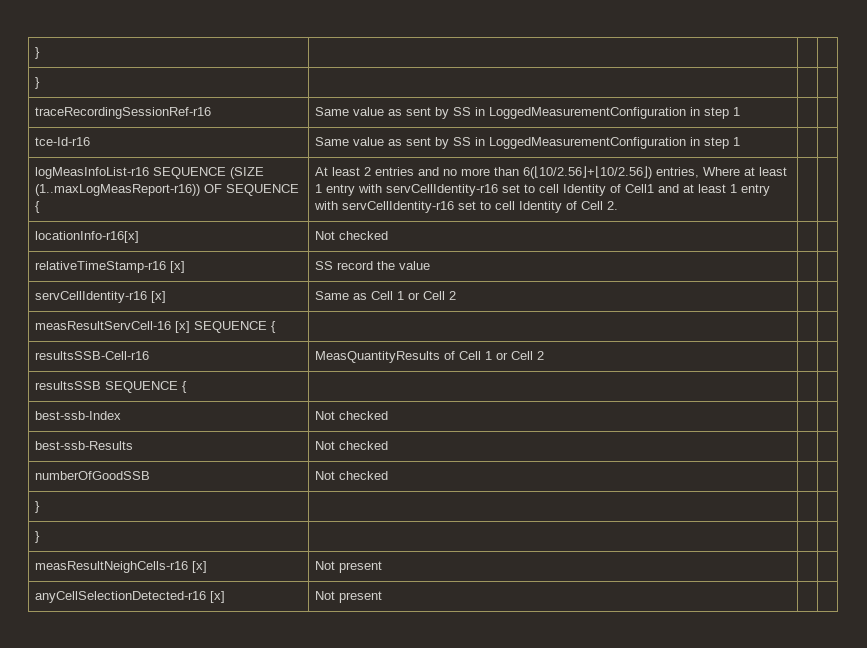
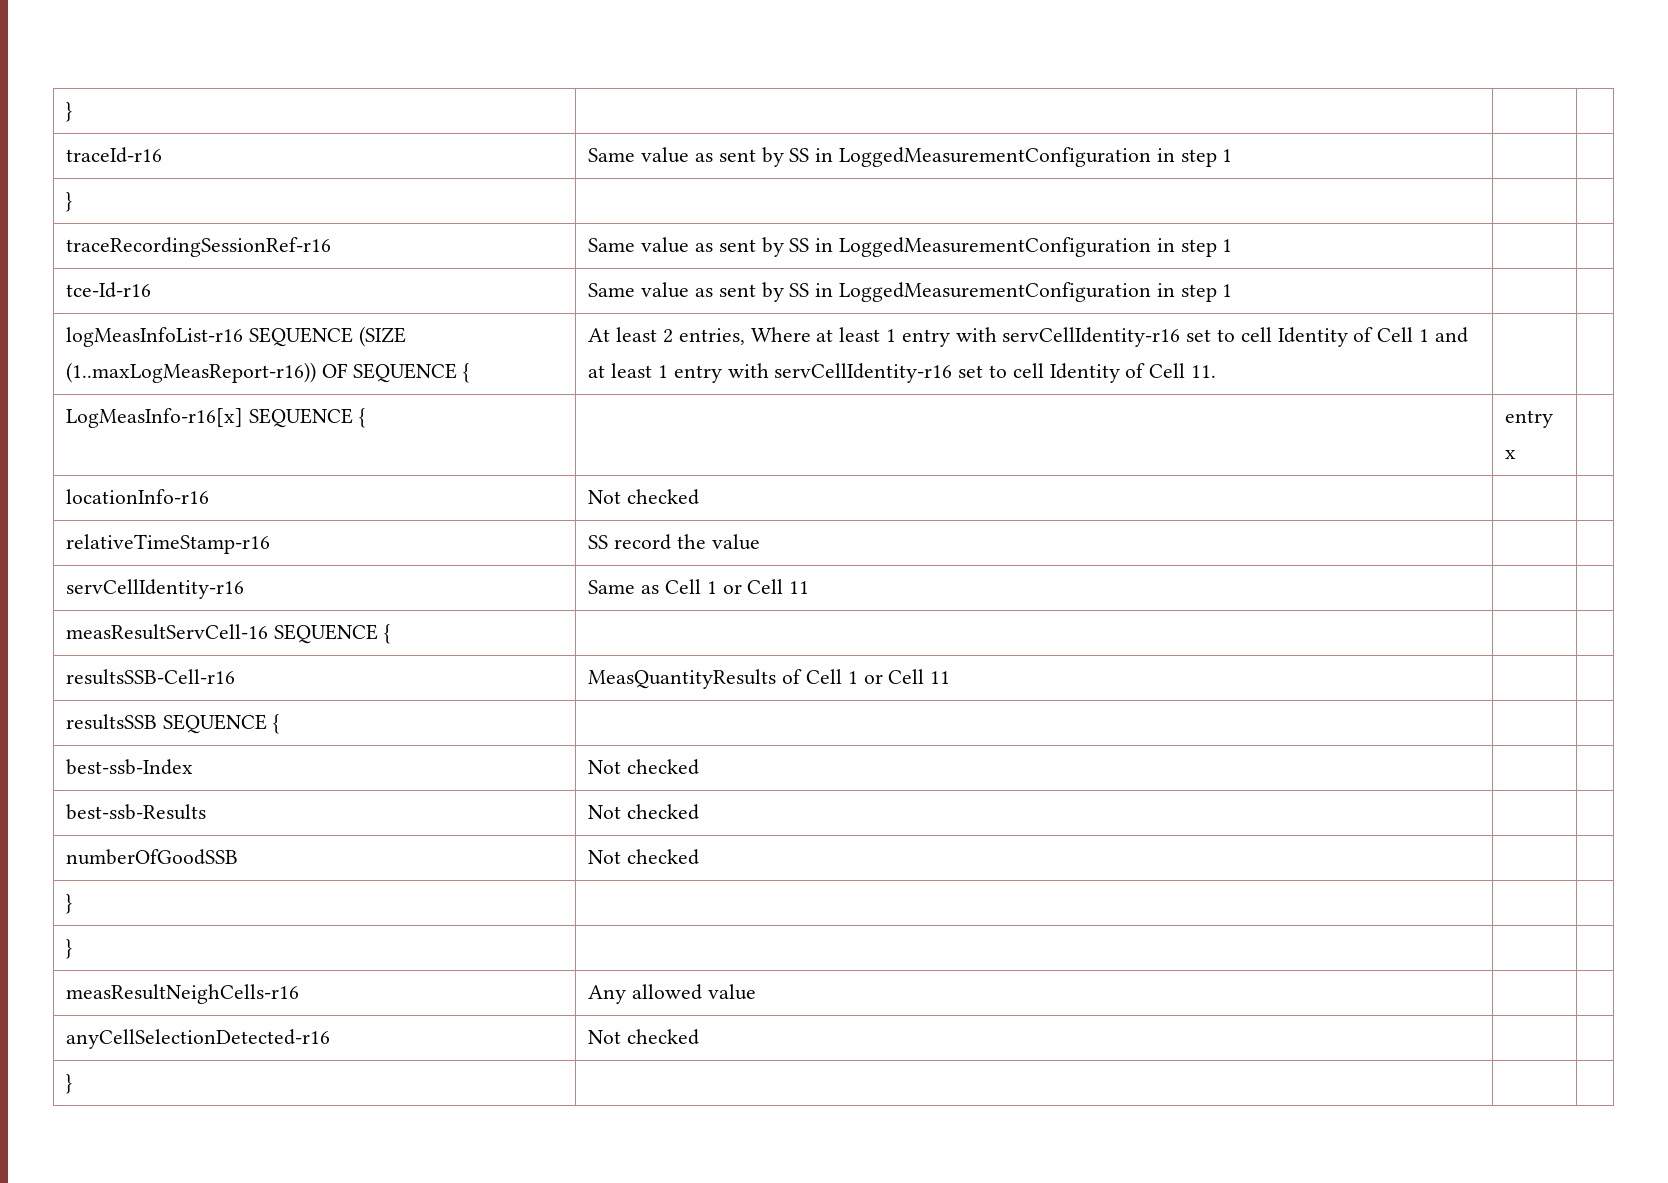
[34,47,40,59] } | | | -> [66,102,73,122] [66,147,163,163] [588,147,1233,167] } | | | // traceId-r16 | Same value as sent by SS in LoggedMeasurementConfiguration in step 1 | |
[374,166,652,179] entries and no more than 6(⌊10/2.56⌋+⌊10/2.56⌋) -> (673, 336) none
[624,184,654,193] Cell1 -> [1377,327,1429,342] Cell 1
[606,201,618,210] [34,231,139,243] 2. | | // locationInfo-r16[x] -> [1190,365,1216,378] [66,408,365,428] [1505,410,1554,428] [1505,450,1517,459] [66,489,210,504] 11. | | // LogMeasInfo-r16[x] SEQUENCE { | | entry x | // locationInfo-r16
[169,261,185,273] [x] -> (271, 544) none
[150,291,166,303] [x] -> (245, 589) none
[448,291,456,300] 2 -> [789,581,810,594] 11
[174,321,190,333] [x] -> (269, 632) none
[536,351,544,360] 2 -> [930,671,951,684] 11
[191,561,207,573] [314,561,382,573] [x] | Not present -> [588,984,756,1004] | Any allowed value
[209,591,225,603] [314,591,382,603] [x] | Not present -> [588,1029,700,1045] [66,1074,73,1094] | Not checked | | // } |

